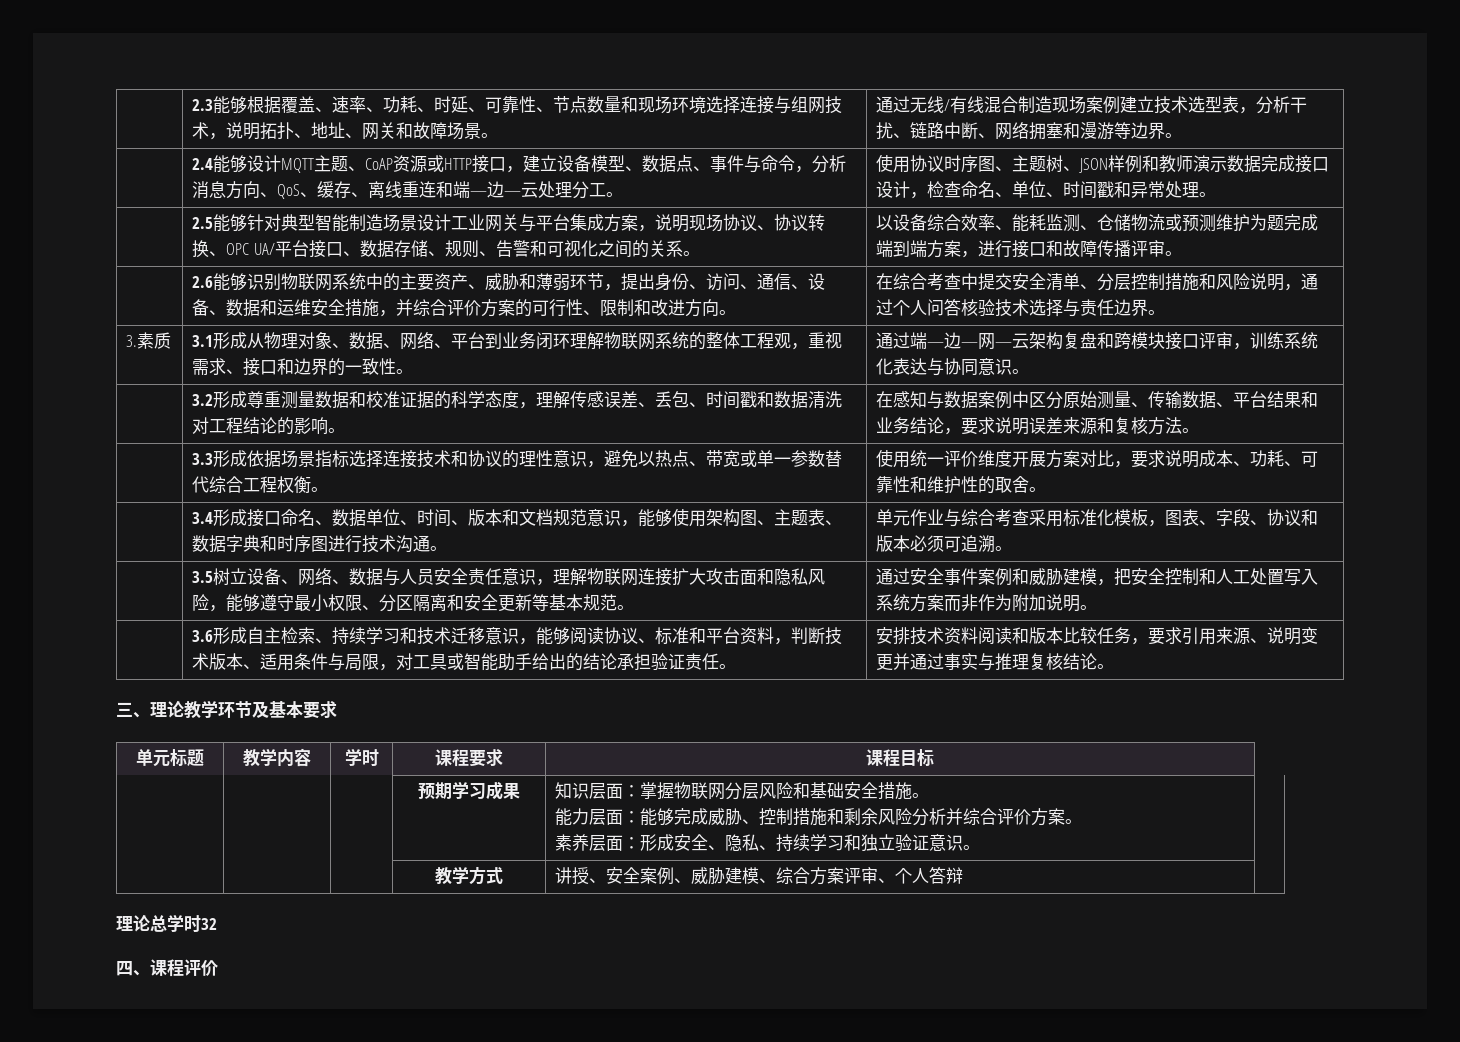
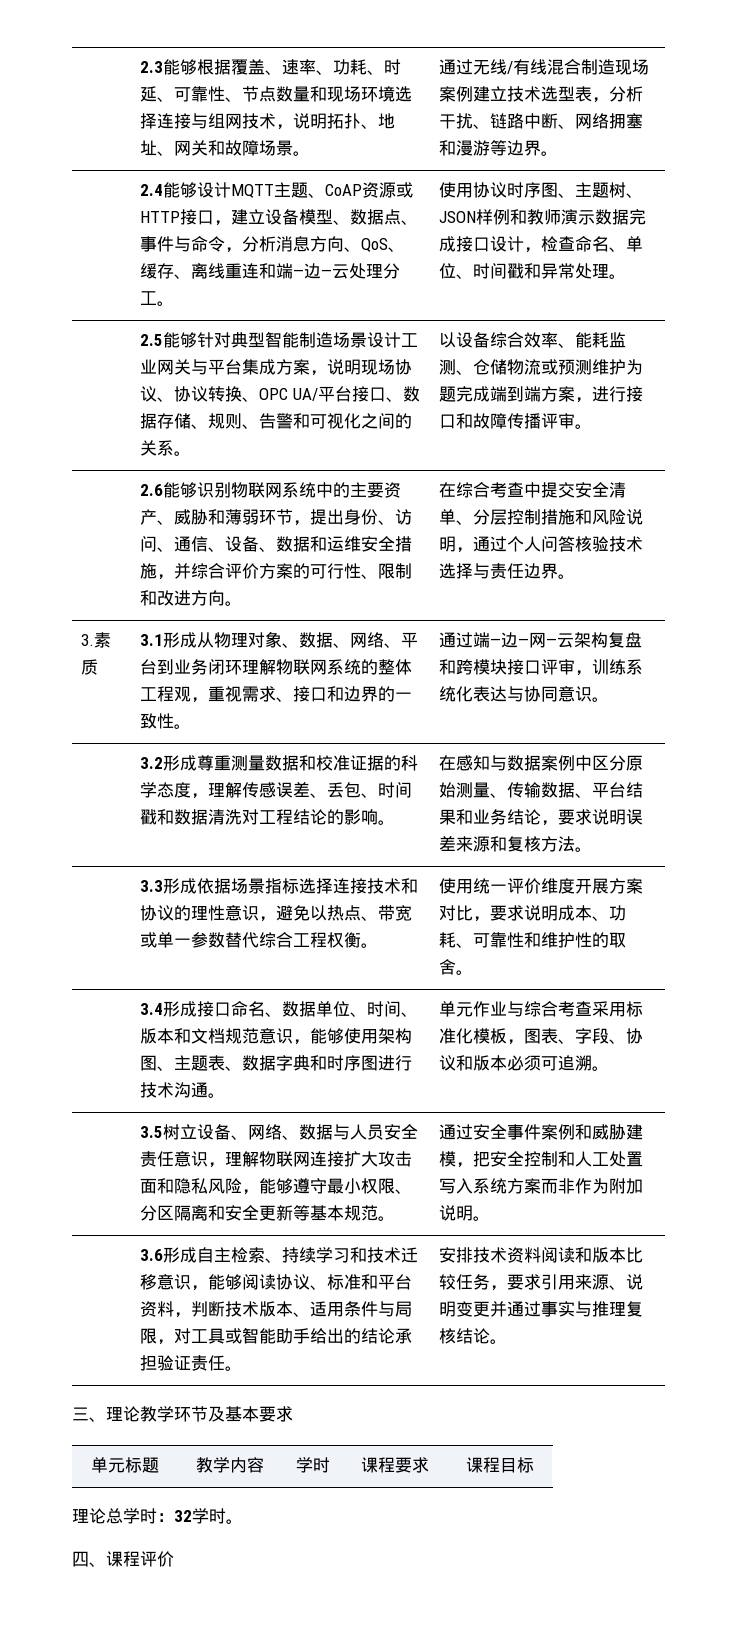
[418,781,520,800] [555,782,930,800] [555,808,1083,826] [555,834,981,852] [435,866,503,885] [555,866,964,885] // | | | 预期学习成果 | 知识层面：掌握物联网分层风险和基础安全措施。 // 能力层面：能够完成威胁、控制措施和剩余风险分析并综合评价方案。 // 素养层面：形成安全、隐私、持续学习和独立验证意识。 | // | | | 教学方式 | 讲授、安全案例、威胁建模、综合方案评审、个人答辩 | -> (534, 1465) none
(201, 924) none -> [157,1513,174,1522] ：
(217, 924) none -> [192,1508,243,1524] 学时。

